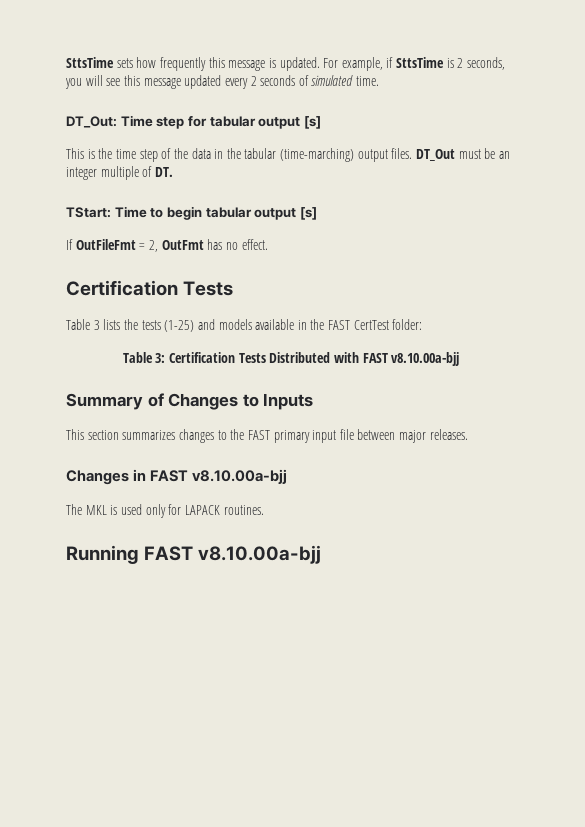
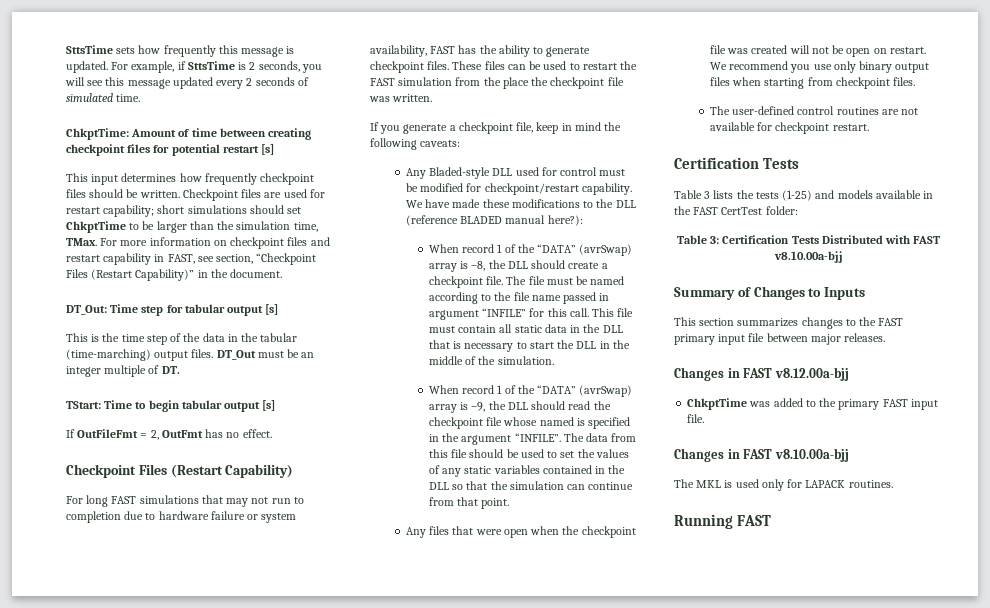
(380, 81) none -> [66,128,312,140] [66,144,275,156] [66,173,315,185] [66,189,325,201] [66,205,302,217] [66,221,318,233] [66,237,330,249] [66,253,317,265] [66,269,283,281] // ChkptTime: Amount of time between creating checkpoint files for potential restart [s] // This input determines how frequently checkpoint files should be written. Checkpoint files are used for restart capability; short simulations should set ChkptTime to be larger than the simulation time, TMax. For more information on checkpoint files and restart capability in FAST, see section, “Checkpoint Files (Restart Capability)” in the document.
(268, 244) none -> [66,464,294,478] [66,495,304,507] [66,511,297,523] [370,45,591,57] [370,61,638,73] [370,77,624,89] [369,94,433,102] [370,122,622,134] [370,138,461,150] [406,167,626,179] [406,183,632,195] [406,199,636,208] [406,215,583,226] [428,244,633,256] [428,260,608,272] [428,276,625,288] [428,292,610,304] [428,308,634,320] [428,324,623,333] [428,340,630,352] [428,356,554,365] [428,385,633,397] [428,401,611,413] [428,417,631,429] [428,433,637,445] [428,449,629,458] [428,465,626,477] [428,481,634,490] [428,497,510,509] [406,526,636,538] [710,45,926,57] [710,61,930,73] [710,77,916,89] [710,106,919,115] [710,122,869,134] // Checkpoint Files (Restart Capability) // For long FAST simulations that may not run to completion due to hardware failure or system availability, FAST has the ability to generate checkpoint files. These files can be used to restart the FAST simulation from the place the checkpoint file was written. // If you generate a checkpoint file, keep in mind the following caveats: // Any Bladed-style DLL used for control must be modified for checkpoint/restart capability. We have made these modifications to the DLL (reference BLADED manual here?): // When record 1 of the “DATA” (avrSwap) array is –8, the DLL should create a checkpoint file. The file must be named according to the file name passed in argument “INFILE” for this call. This file must contain all static data in the DLL that is necessary to start the DLL in the middle of the simulation. // When record 1 of the “DATA” (avrSwap) array is –9, the DLL should read the checkpoint file whose named is specified in the argument “INFILE”. The data from this file should be used to set the values of any static variables contained in the DLL so that the simulation can continue from that point. // Any files that were open when the checkpoint file was created will not be open on restart. We recommend you use only binary output files when starting from checkpoint files. // The user-defined control routines are not available for checkpoint restart.
(468, 434) none -> [674,367,849,381] [687,398,938,410] [687,414,705,423] // Changes in FAST v8.12.00a-bjj // ChkptTime was added to the primary FAST input file.
[198,545,322,564] v8.10.00a-bjj -> (772, 520) none

